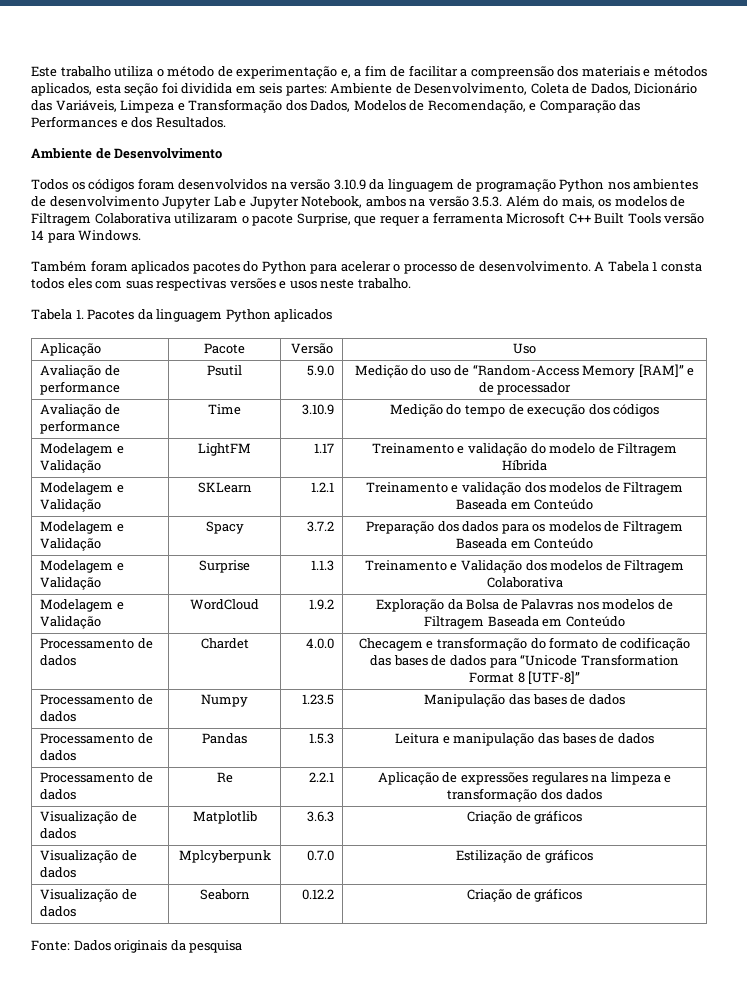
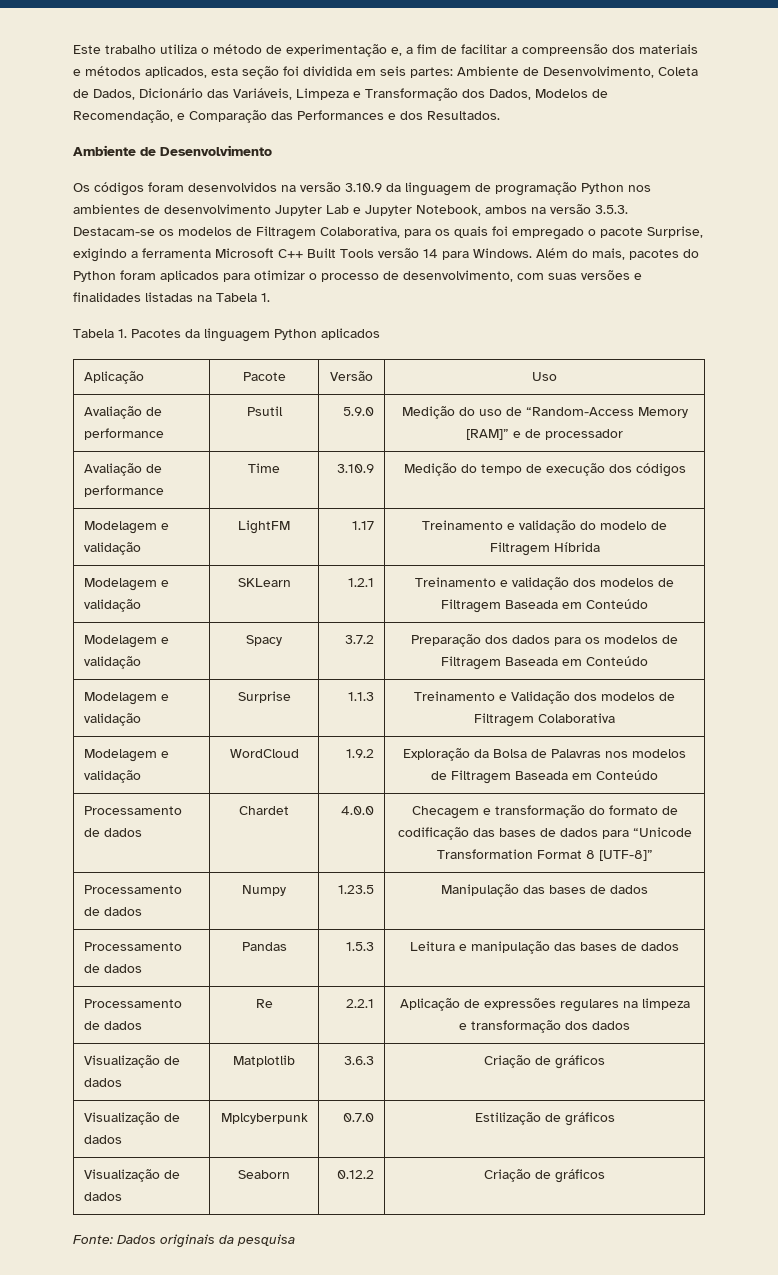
[31,179,85,190] Todos os -> [73,183,90,192] Os
[505,196,686,208] [31,213,239,226] Além do mais, os modelos de Filtragem Colaborativa utilizaram -> [73,226,584,240] Destacam-se os modelos de Filtragem Colaborativa, para os quais foi empregado
[354,216,420,226] que requer -> [73,248,127,262] exigindo
[31,260,702,274] [31,278,92,289] // Também foram aplicados pacotes do Python para acelerar o processo de desenvolvimento. A Tabela 1 consta todos eles -> [536,248,699,260] [73,270,513,282] Além do mais, pacotes do Python foram aplicados para otimizar o processo de desenvolvimento,
[156,278,227,291] respectivas -> (577, 276) none
[289,278,411,289] usos neste trabalho. -> [73,292,270,302] finalidades listadas na Tabela 1.
[40,460,102,473] Validação -> [83,542,141,555] validação
[40,499,102,512] Validação -> [83,599,141,612] validação
[40,538,102,551] Validação -> [83,656,141,669] validação
[40,577,102,590] Validação -> [83,713,141,726] validação
[40,616,102,629] Validação -> [83,770,141,783] validação

